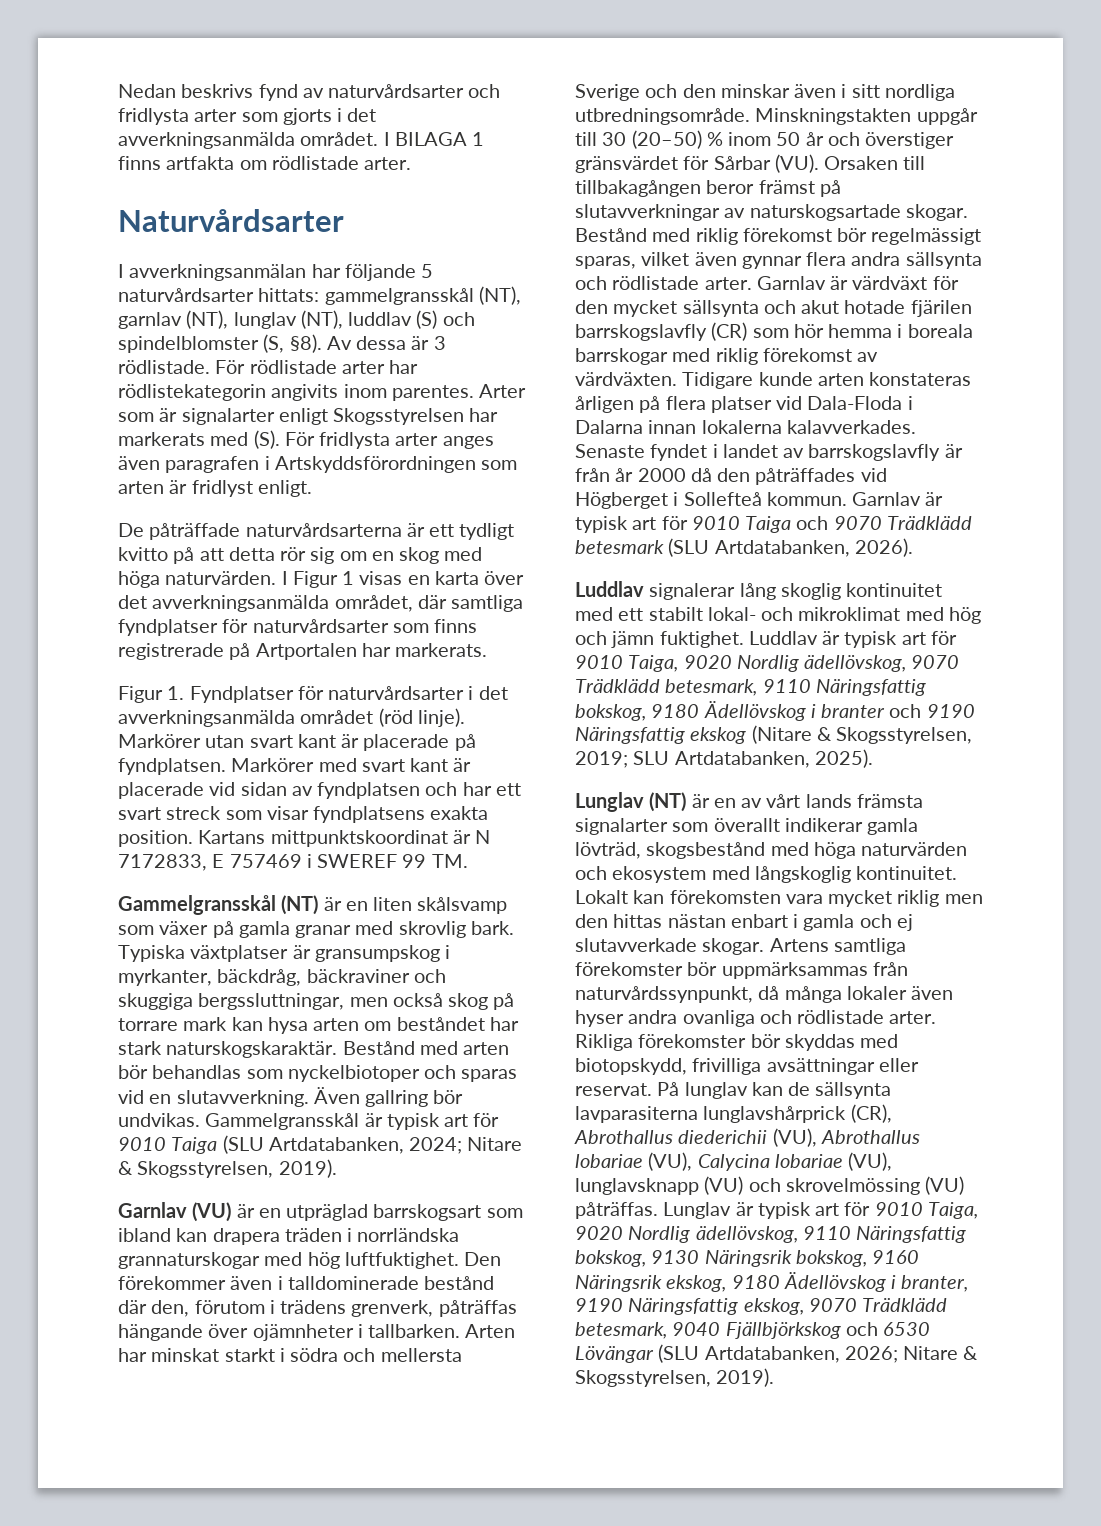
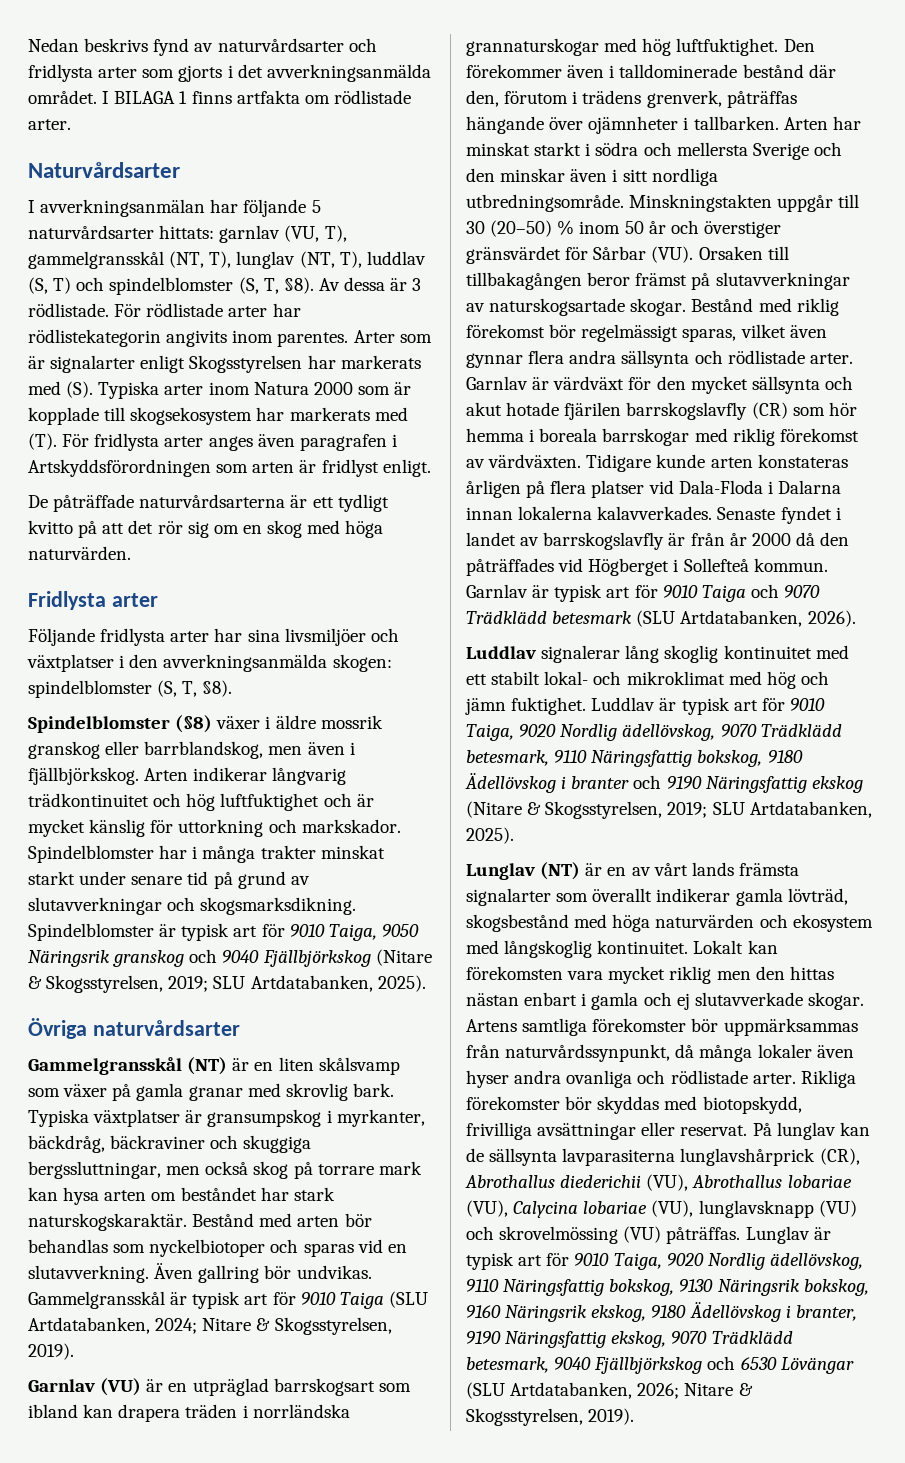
[324,286,521,305] [118,310,438,329] gammelgransskål (NT), garnlav (NT), lunglav (NT), luddlav (S) -> [219,225,347,243] [28,251,426,269] [28,277,72,294] garnlav (VU, T), gammelgransskål (NT, T), lunglav (NT, T), luddlav (S, T)
(285, 343) none -> [263,278,279,294] T,
(280, 439) none -> [98,381,412,399] [28,407,408,425] [28,433,57,450] Typiska arter inom Natura 2000 som är kopplade till skogsekosystem har markerats med (T).
[228,547,275,561] detta -> [128,520,154,534] det
[281,571,525,588] [118,595,524,612] [118,619,478,636] [118,643,488,660] [118,686,508,703] [118,708,465,727] [118,734,476,751] [118,758,472,775] [118,782,521,799] [118,806,489,823] [118,830,491,847] [118,854,468,871] I Figur 1 visas en karta över det avverkningsanmälda området, där samtliga fyndplatser för naturvårdsarter som finns registrerade på Artportalen har markerats. // Figur 1. Fyndplatser för naturvårdsarter i det avverkningsanmälda området (röd linje). Markörer utan svart kant är placerade på fyndplatsen. Markörer med svart kant är placerade vid sidan av fyndplatsen och har ett svart streck som visar fyndplatsens exakta position. Kartans mittpunktskoordinat är N 7172833, E 757469 i SWEREF 99 TM. -> [28,591,158,610] [28,628,399,646] [27,654,392,672] [28,680,233,698] [28,715,383,733] [28,741,355,759] [28,767,347,785] [28,793,374,811] [28,819,401,837] [28,845,385,863] [28,871,310,889] [28,897,357,915] [28,923,419,941] [28,949,432,967] [28,975,426,993] [28,1018,240,1039] // Fridlysta arter // Följande fridlysta arter har sina livsmiljöer och växtplatser i den avverkningsanmälda skogen: spindelblomster (S, T, §8). // Spindelblomster (§8) växer i äldre mossrik granskog eller barrblandskog, men även i fjällbjörkskog. Arten indikerar långvarig trädkontinuitet och hög luftfuktighet och är mycket känslig för uttorkning och markskador. Spindelblomster har i många trakter minskat starkt under senare tid på grund av slutavverkningar och skogsmarksdikning. Spindelblomster är typisk art för 9010 Taiga, 9050 Näringsrik granskog och 9040 Fjällbjörkskog (Nitare & Skogsstyrelsen, 2019; SLU Artdatabanken, 2025). // Övriga naturvårdsarter

